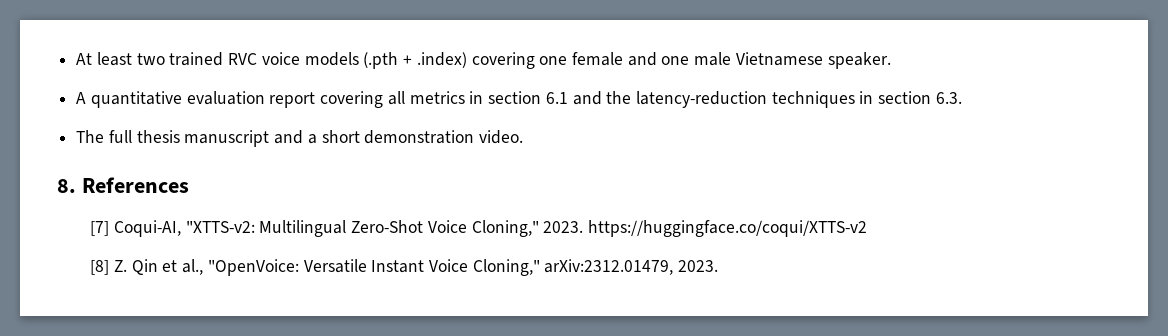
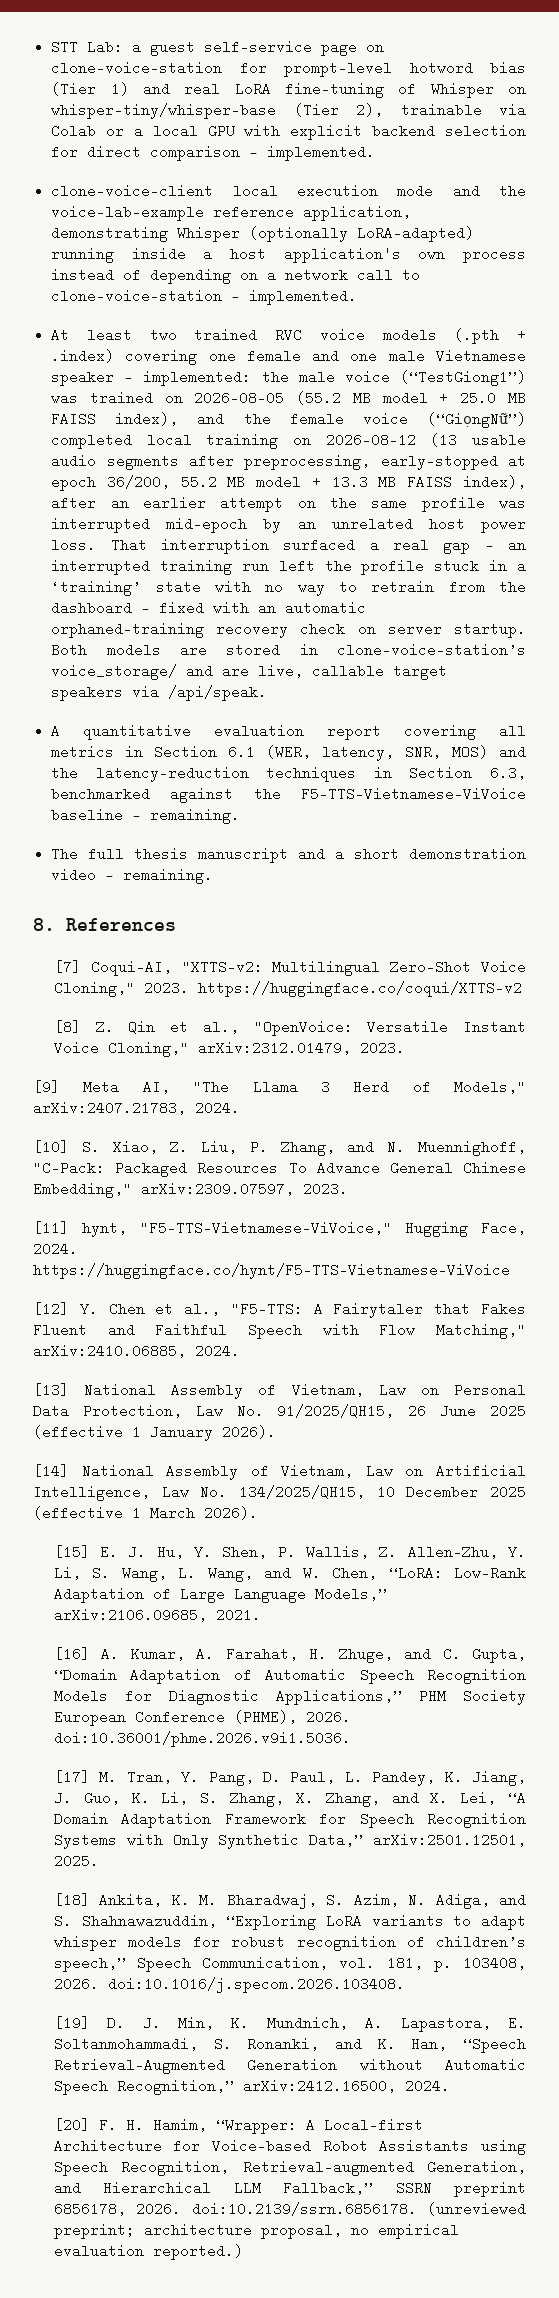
(76, 59) none -> [51,40,385,56] [51,61,526,77] [51,82,526,98] [51,103,526,119] [51,124,526,140] [51,145,376,161] [51,184,526,198] [51,205,412,221] [51,226,475,242] [51,247,526,263] [51,268,421,284] [51,289,358,305] STT Lab: a guest self-service page on clone-voice-station for prompt-level hotword bias (Tier 1) and real LoRA fine-tuning of Whisper on whisper-tiny/whisper-base (Tier 2), trainable via Colab or a local GPU with explicit backend selection for direct comparison — implemented. // clone-voice-client local execution mode and the voice-lab-example reference application, demonstrating Whisper (optionally LoRA-adapted) running inside a host application's own process instead of depending on a network call to clone-voice-station — implemented. //
[827,52,891,69] speaker. -> [51,370,526,386] [51,391,526,405] [51,412,526,428] [51,433,526,449] [51,454,526,470] [51,475,526,491] [51,496,526,512] [51,517,526,533] [51,538,526,554] [51,559,526,575] [51,580,526,596] [51,601,367,615] [51,622,526,638] [51,643,526,657] [51,664,448,680] [51,685,268,701] speaker — implemented: the male voice (“TestGiong1”) was trained on 2026-08-05 (55.2 MB model + 25.0 MB FAISS index), and the female voice (“GiọngNữ”) completed local training on 2026-08-12 (13 usable audio segments after preprocessing, early-stopped at epoch 36/200, 55.2 MB model + 13.3 MB FAISS index), after an earlier attempt on the same profile was interrupted mid-epoch by an unrelated host power loss. That interruption surfaced a real gap — an interrupted training run left the profile stuck in a ‘training’ state with no way to retrain from the dashboard — fixed with an automatic orphaned-training recovery check on server startup. Both models are stored in clone-voice-station’s voice_storage/ and are live, callable target speakers via /api/speak.
[488,91,568,104] section 6.1 -> [154,745,489,761] Section 6.1 (WER, latency, SNR, MOS)
[878,91,962,104] section 6.3. -> [409,766,526,780] [51,787,526,803] [51,808,241,824] Section 6.3, benchmarked against the F5-TTS-Vietnamese-ViVoice baseline — remaining.
[479,130,524,144] video. -> [51,868,214,884] video — remaining.
(719, 266) none -> [33,1080,526,1094] [33,1101,240,1115] [33,1140,526,1156] [33,1161,526,1177] [33,1182,348,1198] [33,1221,526,1237] [33,1242,78,1256] [33,1263,510,1279] [33,1302,526,1318] [33,1323,526,1339] [33,1344,240,1358] [33,1383,526,1399] [33,1404,526,1418] [33,1425,276,1441] [33,1464,526,1480] [33,1485,526,1501] [33,1506,258,1520] [53,1545,526,1559] [53,1566,527,1582] [53,1587,387,1603] [53,1608,261,1622] [53,1647,527,1663] [53,1668,526,1684] [53,1689,526,1705] [53,1710,351,1726] [53,1731,351,1747] [53,1770,526,1786] [53,1791,526,1807] [53,1812,526,1828] [53,1833,526,1849] [53,1854,99,1868] [53,1893,527,1909] [53,1914,526,1930] [53,1935,526,1951] [53,1956,526,1972] [53,1977,405,1993] [53,2016,526,2032] [53,2037,526,2053] [53,2058,526,2074] [53,2079,450,2095] [53,2118,423,2134] [53,2139,526,2155] [53,2160,526,2176] [53,2181,526,2197] [53,2202,526,2216] [53,2223,459,2239] [53,2244,243,2260] // [9] Meta AI, "The Llama 3 Herd of Models," arXiv:2407.21783, 2024. // [10] S. Xiao, Z. Liu, P. Zhang, and N. Muennighoff, "C-Pack: Packaged Resources To Advance General Chinese Embedding," arXiv:2309.07597, 2023. // [11] hynt, "F5-TTS-Vietnamese-ViVoice," Hugging Face, 2024. https://huggingface.co/hynt/F5-TTS-Vietnamese-ViVoice // [12] Y. Chen et al., "F5-TTS: A Fairytaler that Fakes Fluent and Faithful Speech with Flow Matching," arXiv:2410.06885, 2024. // [13] National Assembly of Vietnam, Law on Personal Data Protection, Law No. 91/2025/QH15, 26 June 2025 (effective 1 January 2026). // [14] National Assembly of Vietnam, Law on Artificial Intelligence, Law No. 134/2025/QH15, 10 December 2025 (effective 1 March 2026). // [15] E. J. Hu, Y. Shen, P. Wallis, Z. Allen-Zhu, Y. Li, S. Wang, L. Wang, and W. Chen, “LoRA: Low-Rank Adaptation of Large Language Models,” arXiv:2106.09685, 2021. // [16] A. Kumar, A. Farahat, H. Zhuge, and C. Gupta, “Domain Adaptation of Automatic Speech Recognition Models for Diagnostic Applications,” PHM Society European Conference (PHME), 2026. doi:10.36001/phme.2026.v9i1.5036. // [17] M. Tran, Y. Pang, D. Paul, L. Pandey, K. Jiang, J. Guo, K. Li, S. Zhang, X. Zhang, and X. Lei, “A Domain Adaptation Framework for Speech Recognition Systems with Only Synthetic Data,” arXiv:2501.12501, 2025. // [18] Ankita, K. M. Bharadwaj, S. Azim, N. Adiga, and S. Shahnawazuddin, “Exploring LoRA variants to adapt whisper models for robust recognition of children’s speech,” Speech Communication, vol. 181, p. 103408, 2026. doi:10.1016/j.specom.2026.103408. // [19] D. J. Min, K. Mundnich, A. Lapastora, E. Soltanmohammadi, S. Ronanki, and K. Han, “Speech Retrieval-Augmented Generation without Automatic Speech Recognition,” arXiv:2412.16500, 2024. // [20] F. H. Hamim, “Wrapper: A Local-first Architecture for Voice-based Robot Assistants using Speech Recognition, Retrieval-augmented Generation, and Hierarchical LLM Fallback,” SSRN preprint 6856178, 2026. doi:10.2139/ssrn.6856178. (unreviewed preprint; architecture proposal, no empirical evaluation reported.)

